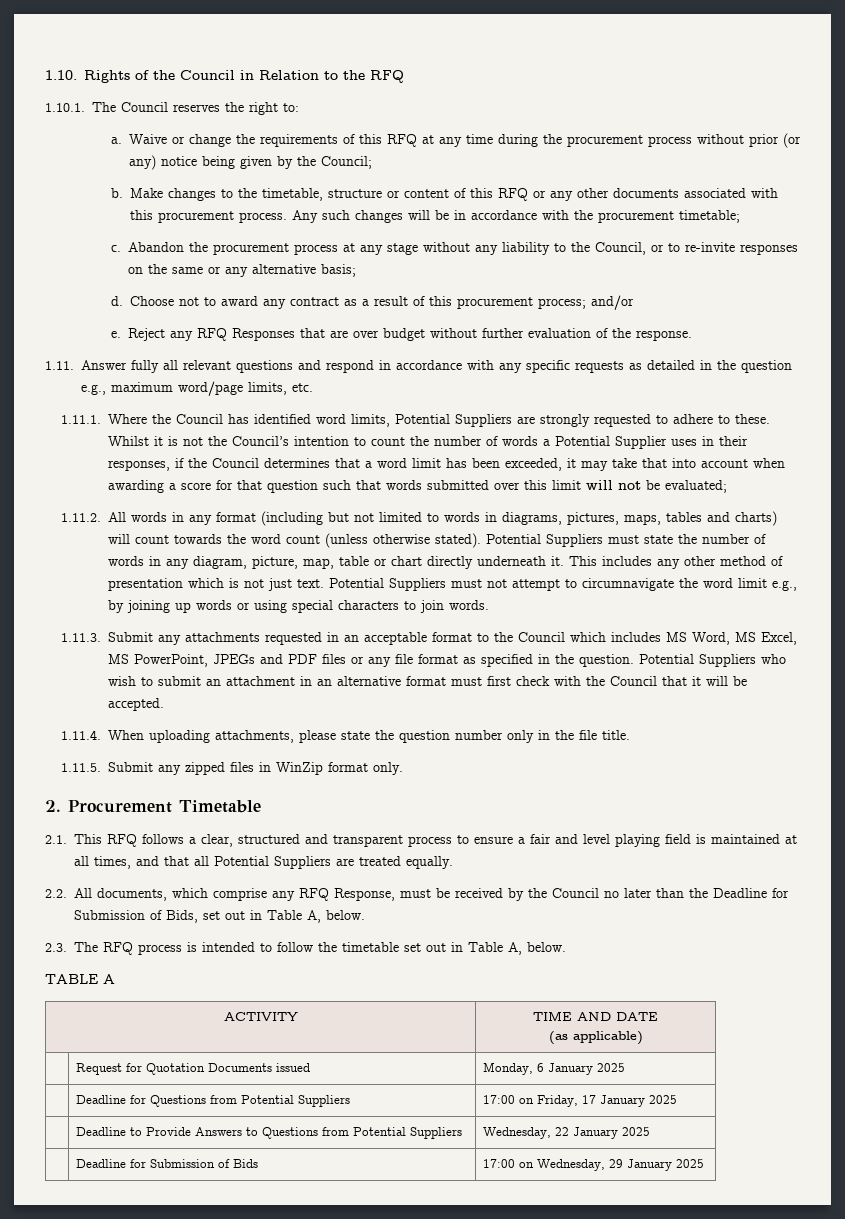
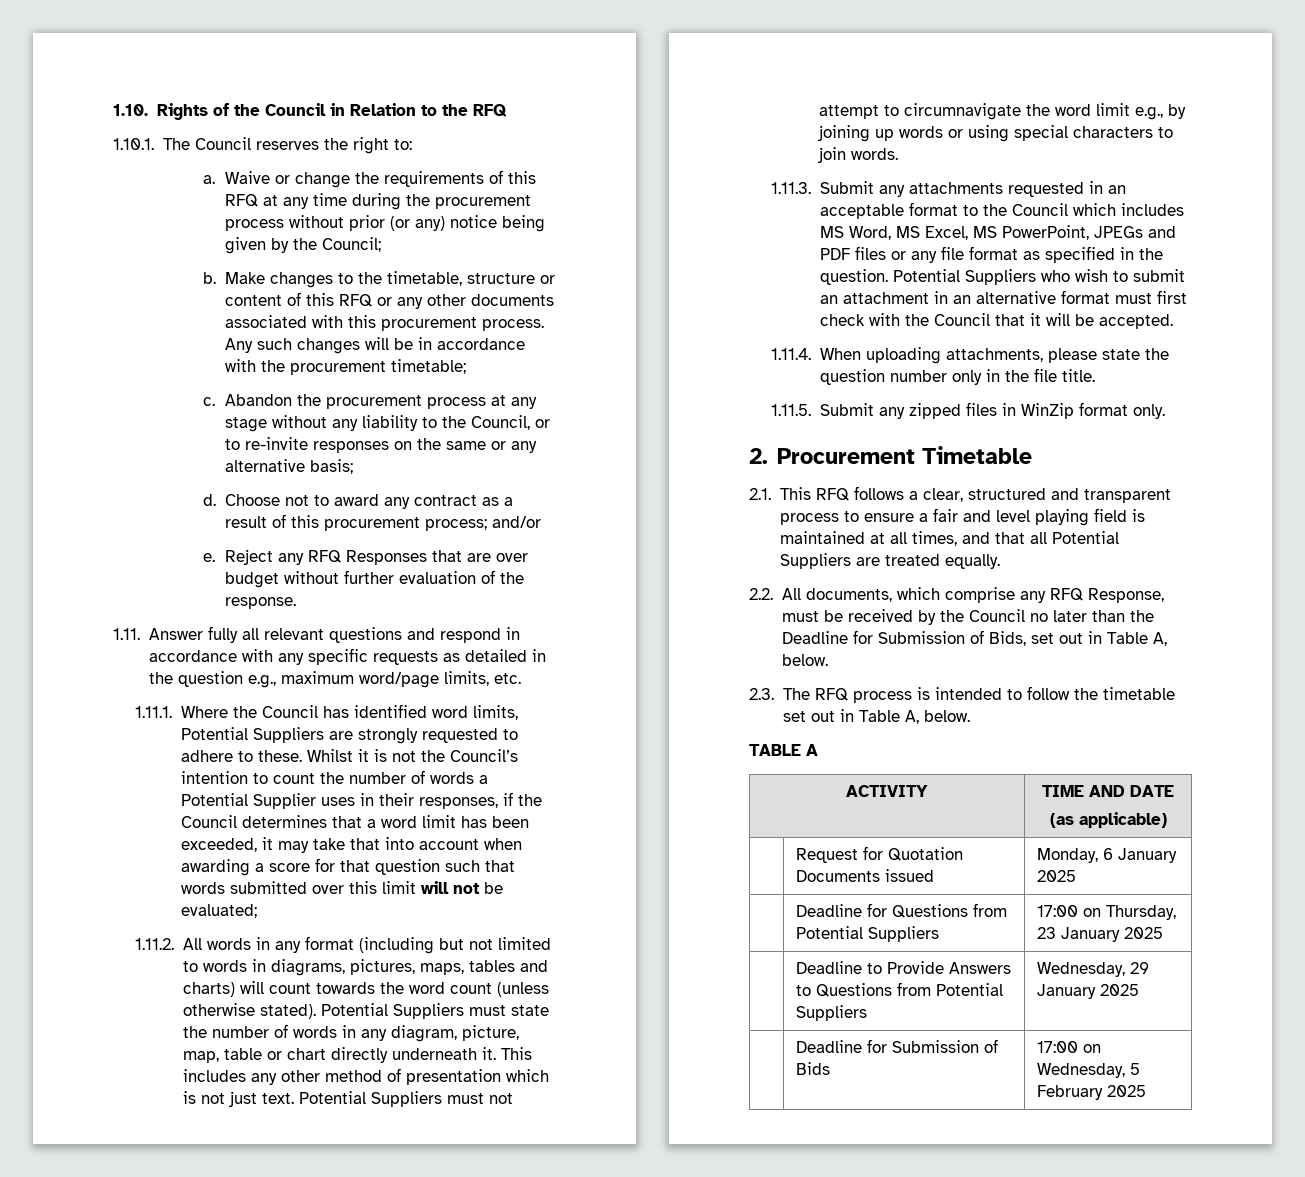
[537,1095,597,1107] Friday, 17 -> [1105,905,1176,920] [1036,927,1056,939] Thursday, 23
[555,1127,570,1136] 22 -> [1129,962,1149,974] 29
[609,1159,673,1171] 29 January -> [1129,1063,1140,1075] [1036,1085,1103,1100] 5 February

